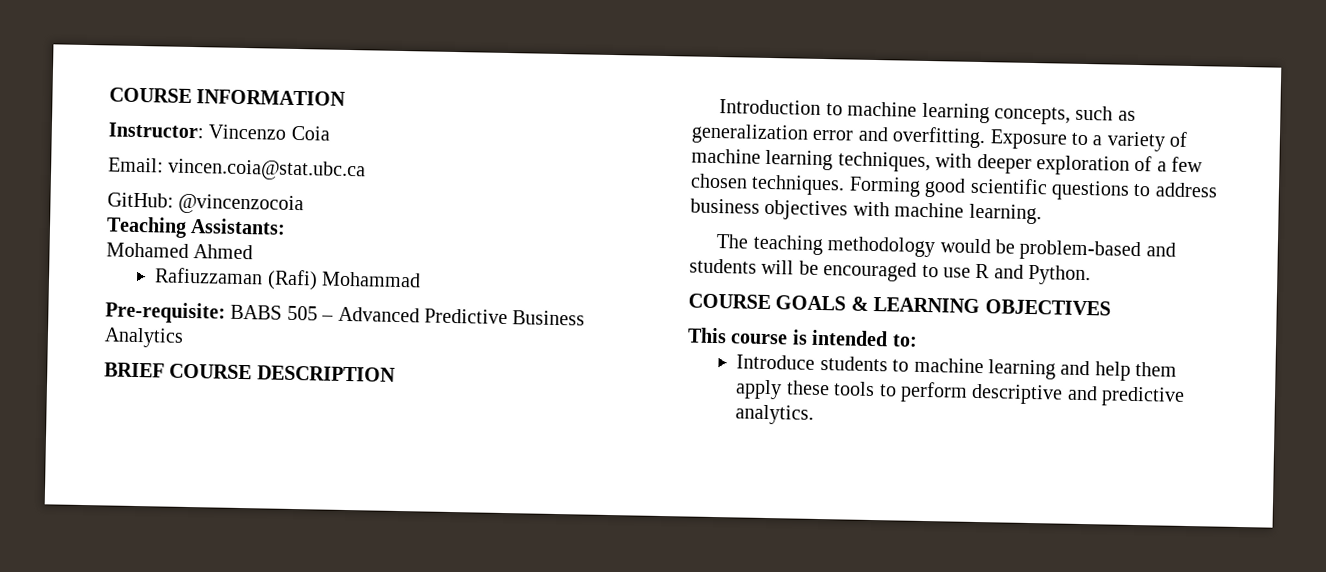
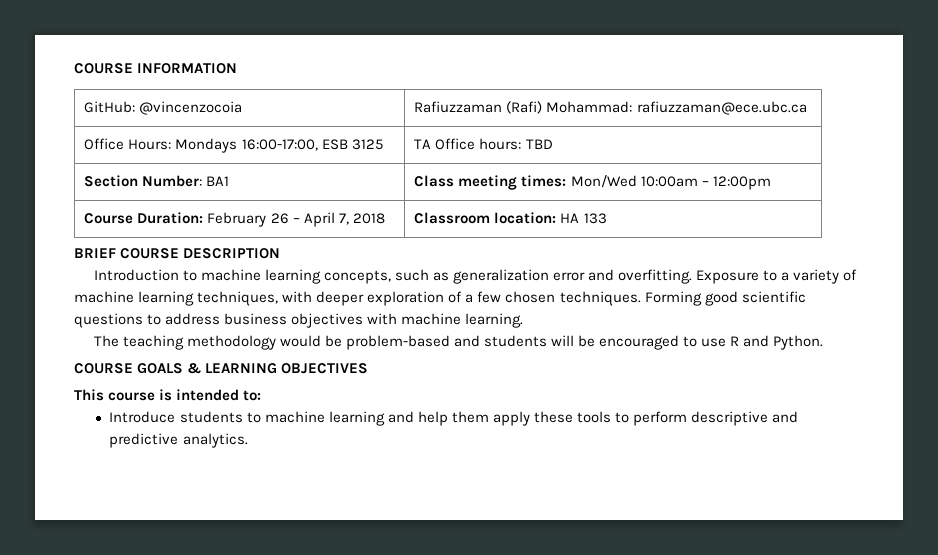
[108,122,330,141] [108,157,367,182] [107,192,305,216] [106,216,287,238] [106,242,254,260] [154,267,422,291] [105,301,586,326] [104,327,184,348] // Instructor: Vincenzo Coia // Email: vincen.coia@stat.ubc.ca // GitHub: @vincenzocoia // Teaching Assistants: // Mohamed Ahmed // Rafiuzzaman (Rafi) Mohammad // Pre-requisite: BABS 505 – Advanced Predictive Business Analytics -> [84,101,243,115] [414,101,807,115] [84,138,383,153] [414,138,553,150] [84,175,230,187] [414,175,771,190] [84,212,385,227] [414,212,607,224] // GitHub: @vincenzocoia | Rafiuzzaman (Rafi) Mohammad: rafiuzzaman@ece.ubc.ca // Office Hours: Mondays 16:00-17:00, ESB 3125 | TA Office hours: TBD // Section Number: BA1 | Class meeting times: Mon/Wed 10:00am – 12:00pm // Course Duration: February 26 – April 7, 2018 | Classroom location: HA 133

